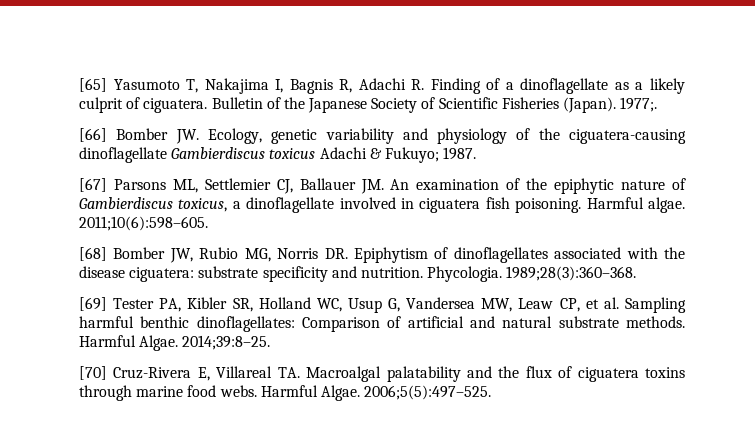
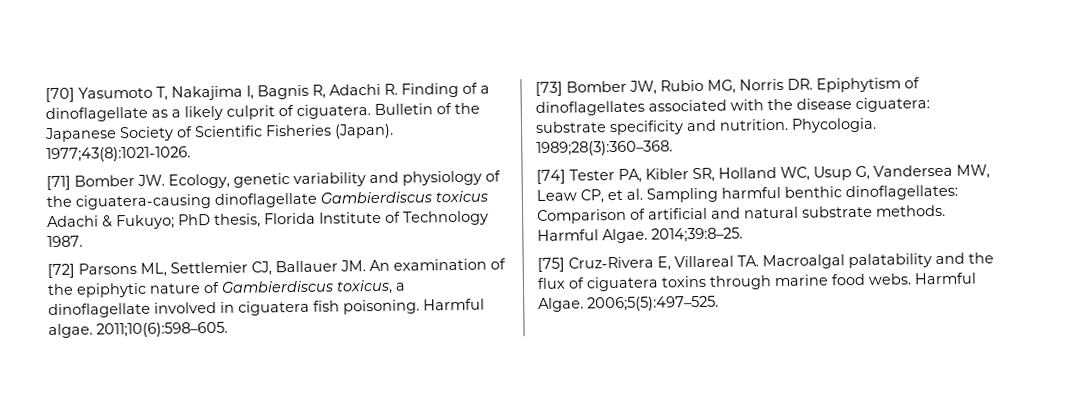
[79,78,107,92] [65] -> [45,87,75,103] [70]
[620,97,658,112] [79,128,107,142] 1977;. // [66] -> [46,146,191,163] [46,175,71,191] 1977;43(8):1021-1026. // [71]
(439, 155) none -> [178,210,489,228] PhD thesis, Florida Institute of Technology
[79,178,107,192] [67] -> [47,263,75,279] [72]
[79,247,107,261] [68] -> [535,81,563,96] [73]
[79,297,107,311] [69] -> [536,169,566,184] [74]
[79,366,107,380] [70] -> [537,257,565,272] [75]

